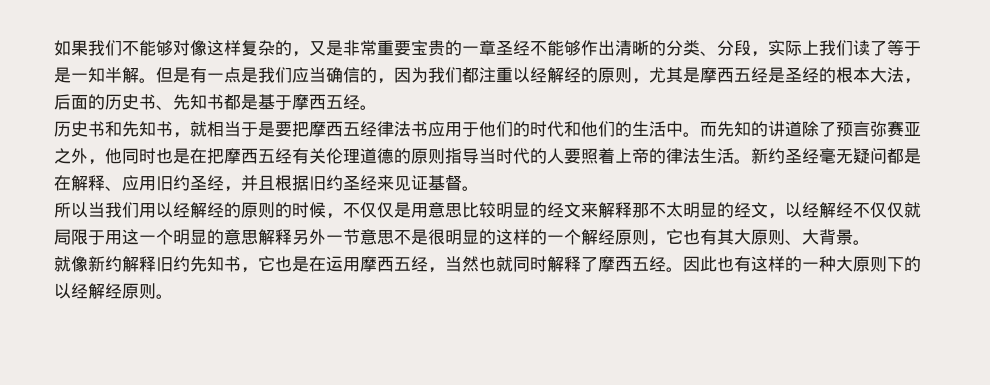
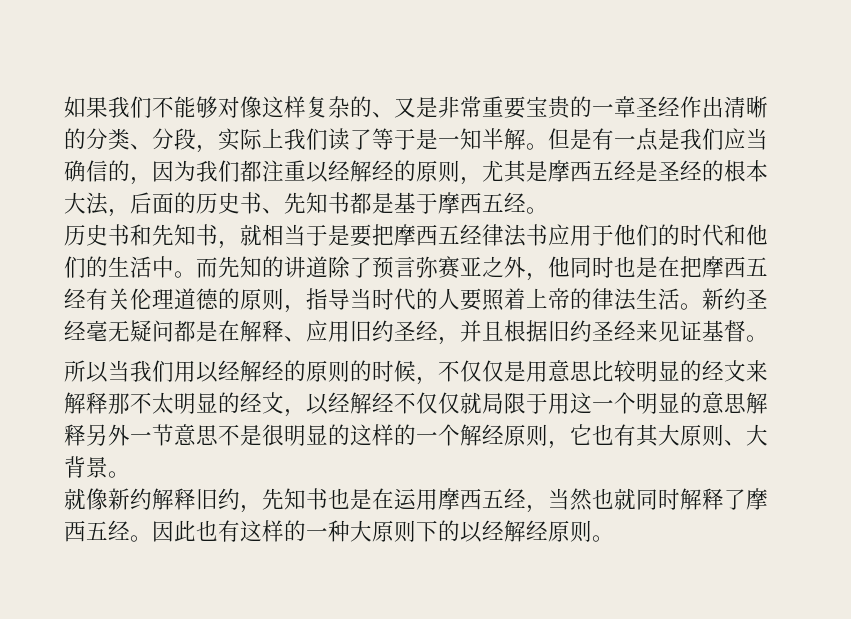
[292,51,309,57] ， -> [372,112,394,118] 、
[530,40,581,56] 不能够 -> (680, 106) none
(445, 156) none -> [284,305,306,313] ，
[190,256,275,273] 先知书，它 -> [240,488,328,513] ，先知书

